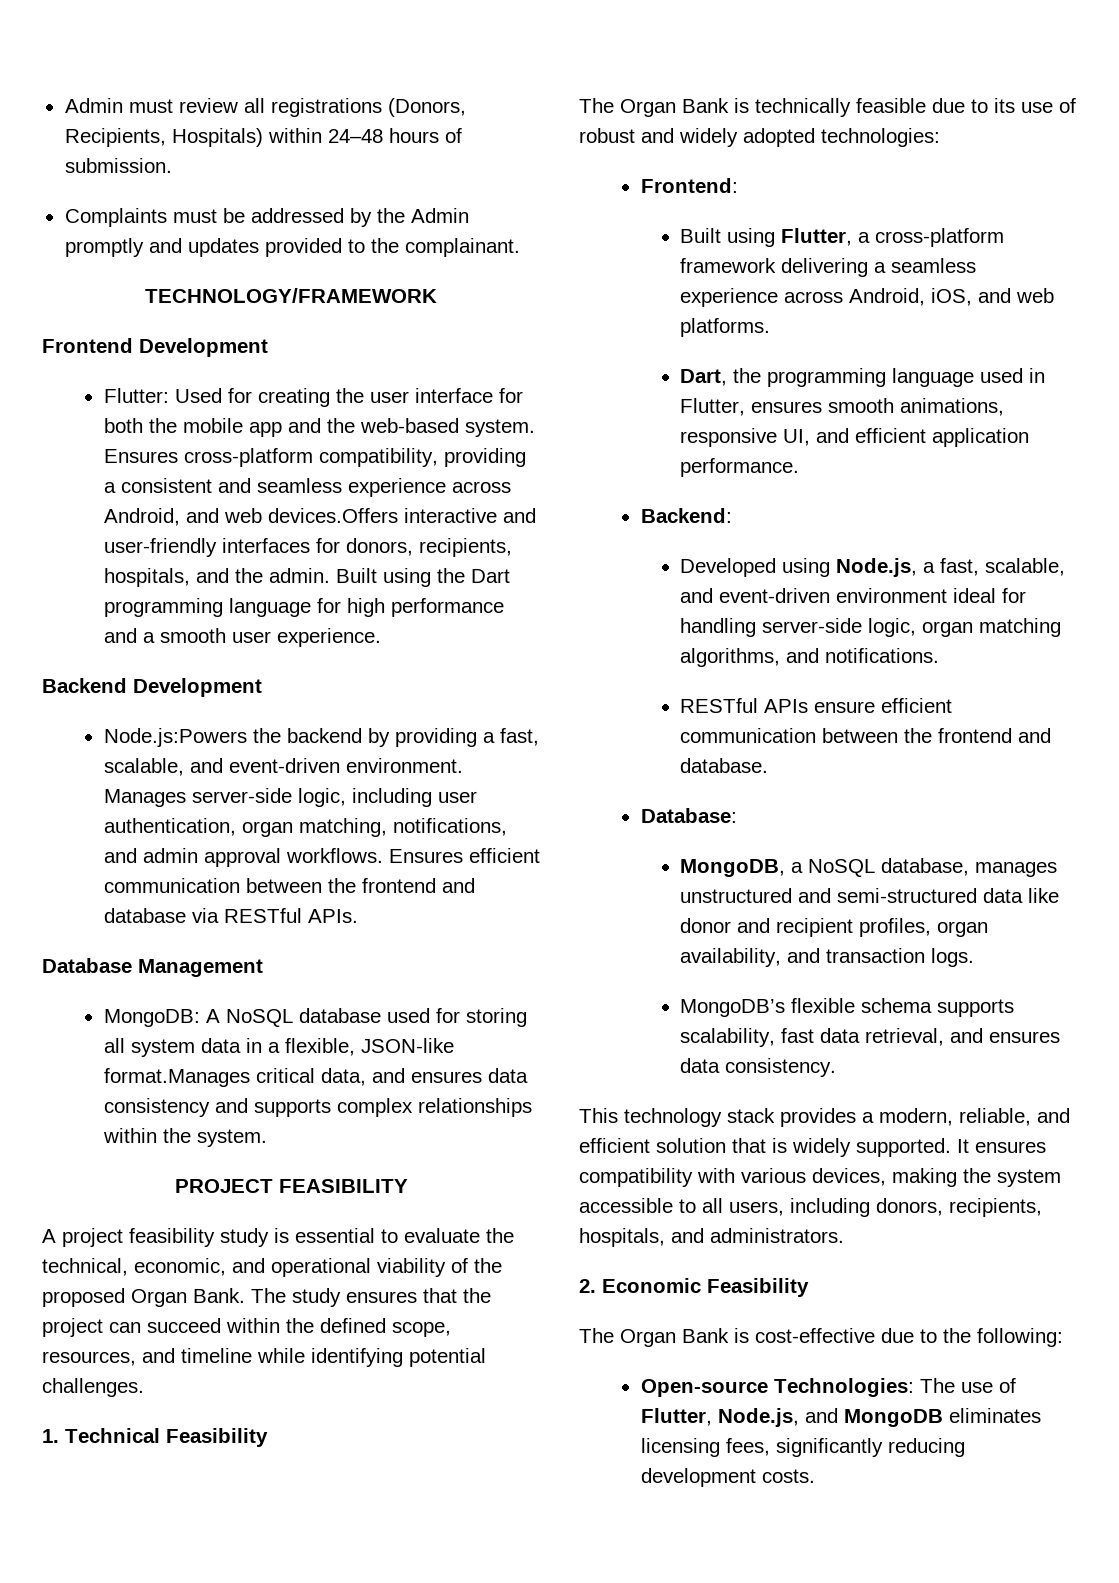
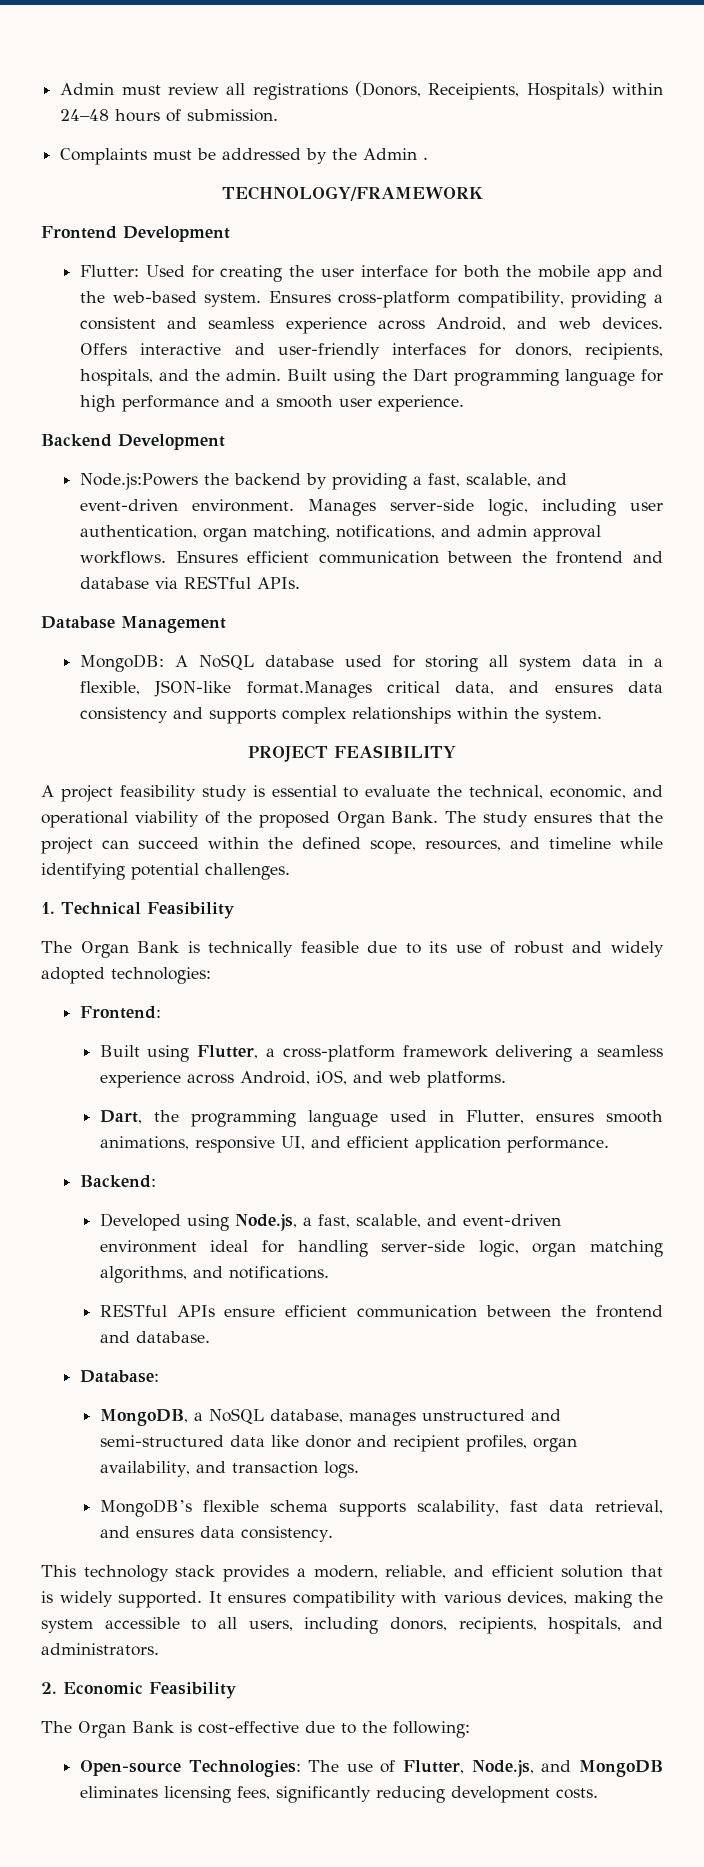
[64,128,166,147] Recipients, -> [428,83,520,100] Receipients,
[64,238,520,257] promptly and updates provided to the complainant. -> [423,157,429,160] .
[267,508,398,523] devices.Offers -> [602,317,664,329] [79,343,127,355] devices. Offers

